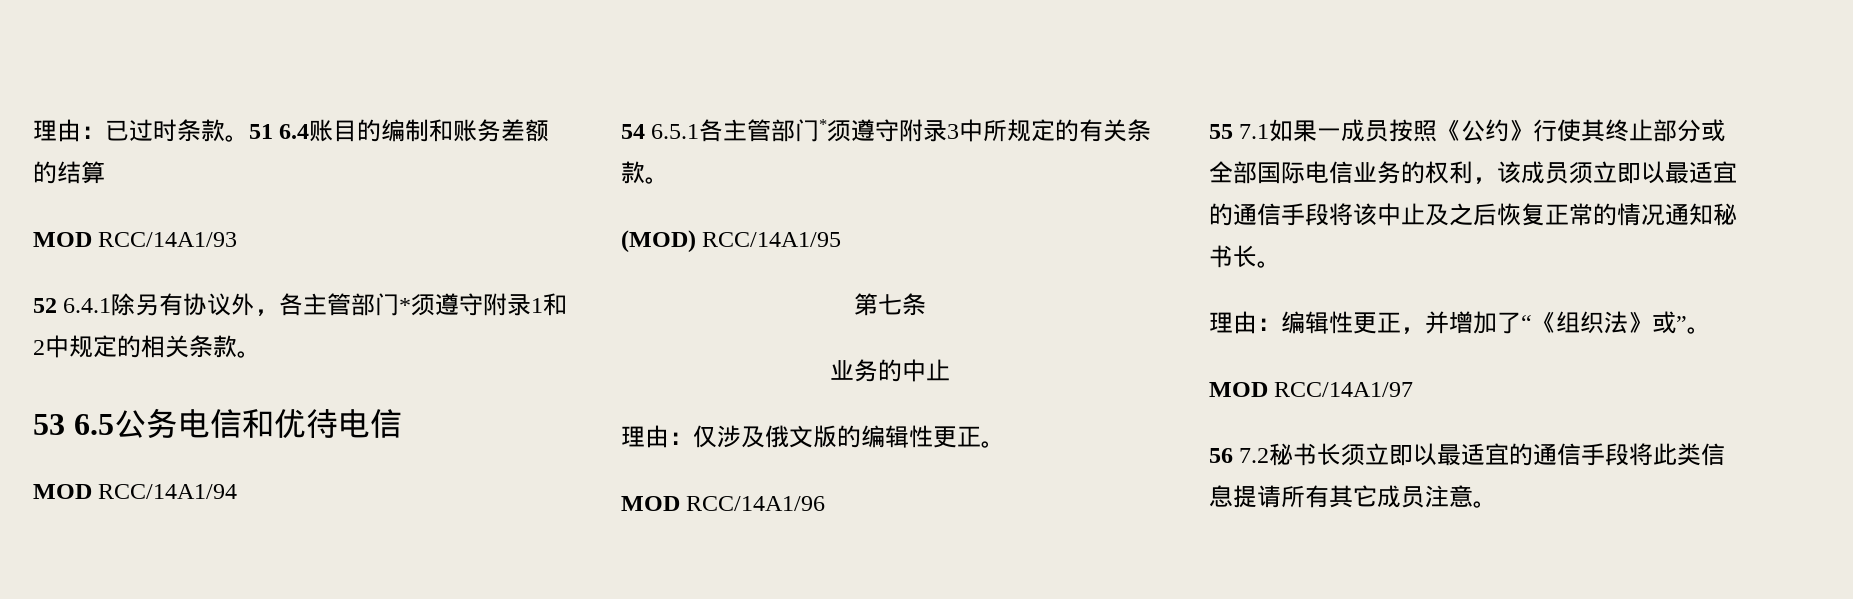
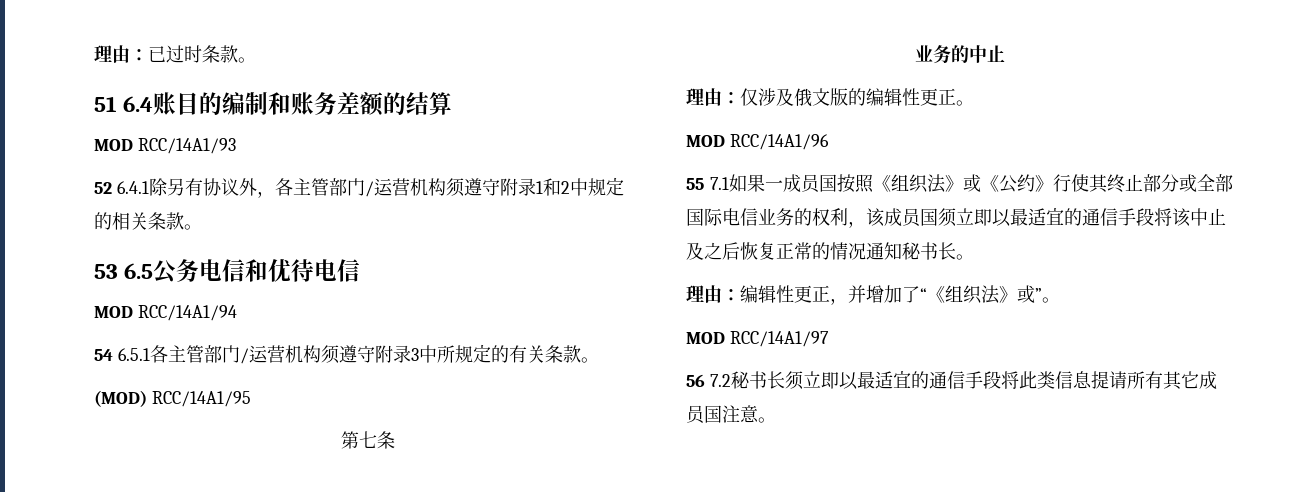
(249, 138) none -> (256, 60) //
[399,298,412,313] * -> [364,178,446,197] /运营机构
[819,119,828,130] * -> [239,345,321,364] /运营机构
[1389,119,1438,142] 按照 -> [819,174,981,193] 国按照《组织法》或
(1569, 173) none -> [920,208,938,226] 国
(1425, 497) none -> [704,405,722,423] 国

